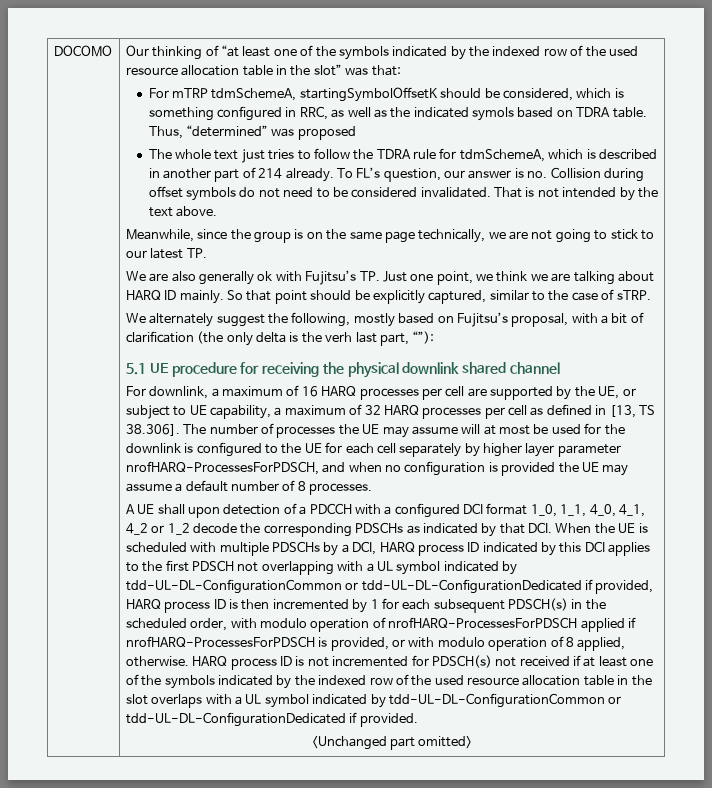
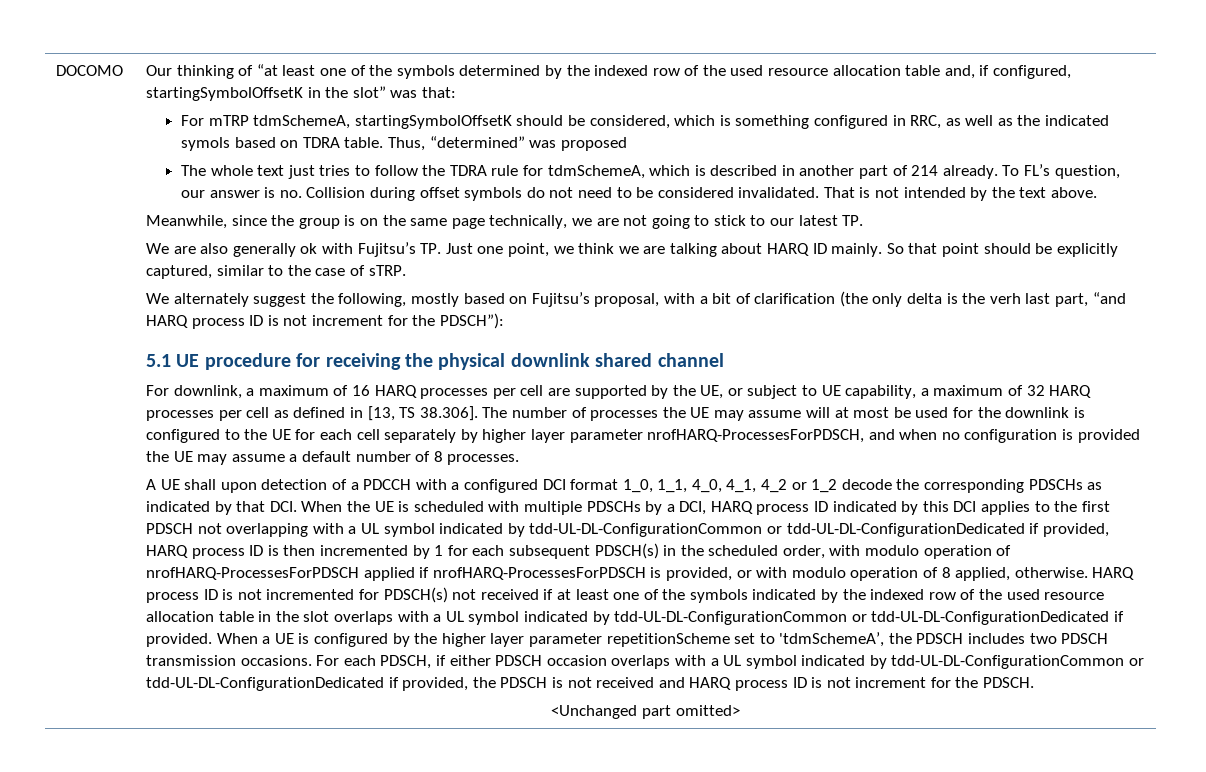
[392,46,448,57] indicated -> [459,65,541,76] determined
(273, 70) none -> [944,65,1072,79] [146,87,304,101] and, if configured, startingSymbolOffsetK
[412,331,435,344] “”): -> [1092,292,1126,304] [146,313,504,329] “and HARQ process ID is not increment for the PDSCH”):
(418, 720) none -> [216,632,1109,647] [146,655,1145,669] [146,677,1035,691] When a UE is configured by the higher layer parameter repetitionScheme set to 'tdmSchemeA’, the PDSCH includes two PDSCH transmission occasions. For each PDSCH, if either PDSCH occasion overlaps with a UL symbol indicated by tdd-UL-DL-ConfigurationCommon or tdd-UL-DL-ConfigurationDedicated if provided, the PDSCH is not received and HARQ process ID is not increment for the PDSCH.

